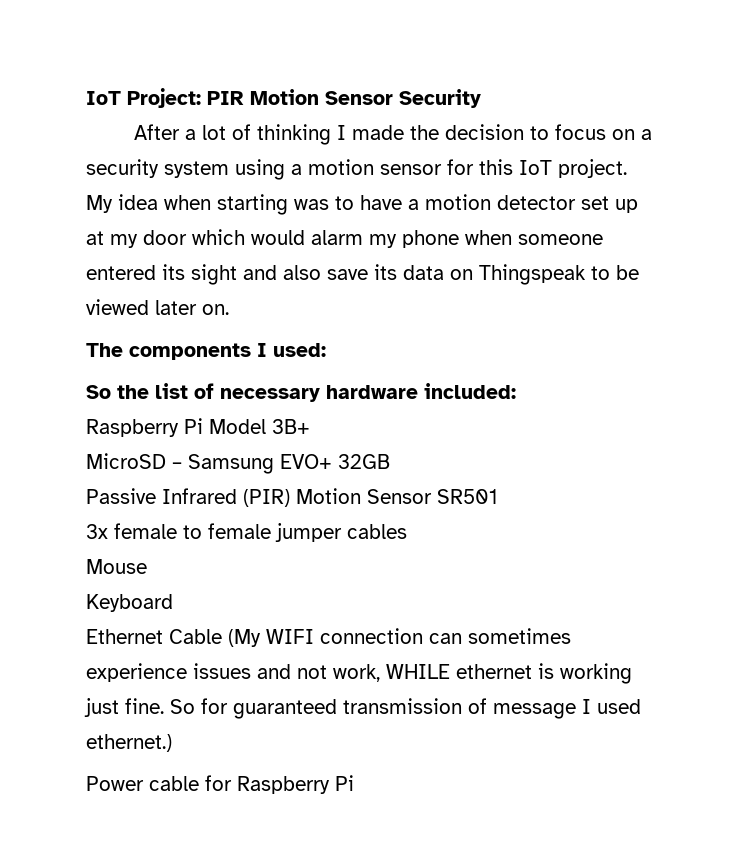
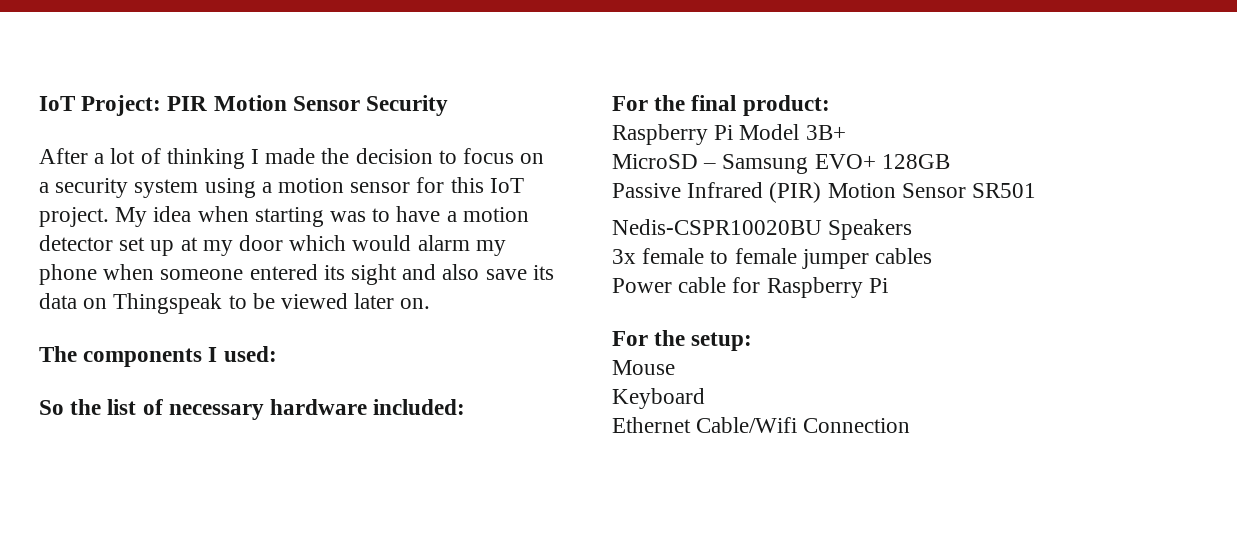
(516, 391) none -> [612,95,830,116] // For the final product:
[338,454,390,469] 32GB -> [881,154,950,169] 128GB
(497, 496) none -> [612,219,913,240] // Nedis-CSPR10020BU Speakers
[86,559,147,574] [86,594,173,612] [86,628,571,647] [86,663,632,684] [84,698,641,719] [86,734,172,752] [86,775,354,794] Mouse // Keyboard // Ethernet Cable (My WIFI connection can sometimes experience issues and not work, WHILE ethernet is working just fine. So for guaranteed transmission of message I used ethernet.) // Power cable for Raspberry Pi -> [612,277,888,298] [612,330,753,351] [612,360,675,375] [612,388,705,409] [612,417,911,433] Power cable for Raspberry Pi // For the setup: // Mouse // Keyboard // Ethernet Cable/Wifi Connection

